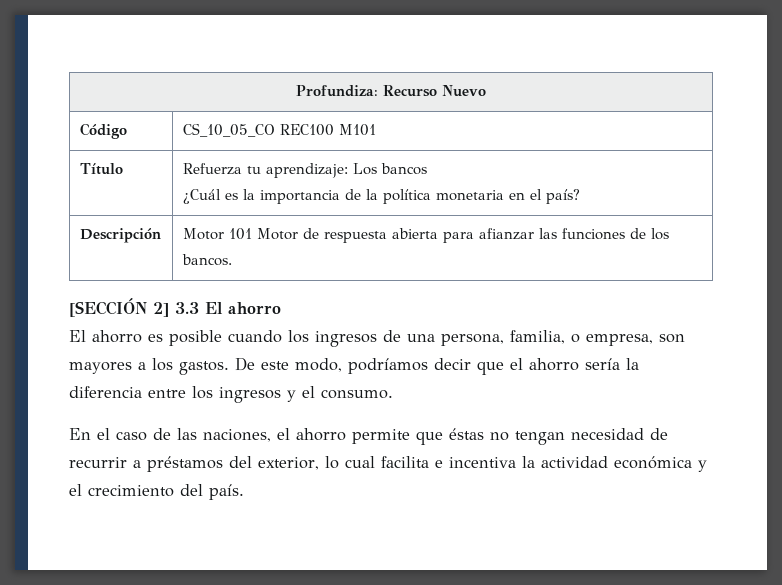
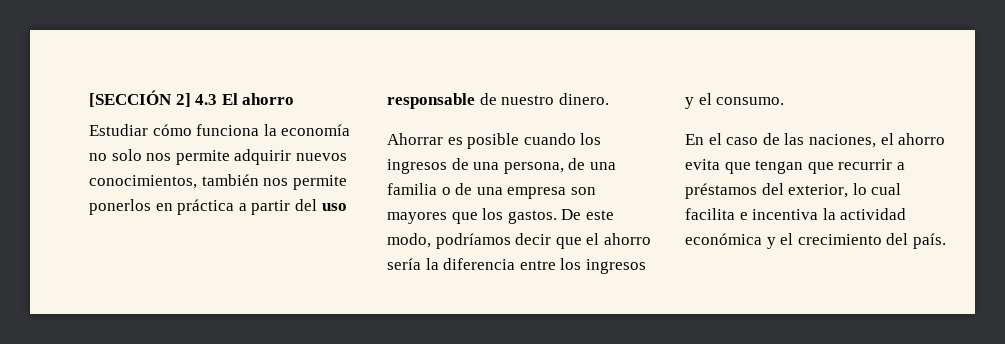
[296,85,486,97] [79,123,127,139] [182,123,376,137] [79,163,123,175] [182,163,427,178] [182,189,580,204] [79,228,161,243] [182,228,669,243] [181,254,232,266] Profundiza: Recurso Nuevo // Código | CS_10_05_CO REC100 M101 // Título | Refuerza tu aprendizaje: Los bancos // ¿Cuál es la importancia de la política monetaria en el país? // Descripción | Motor 101 Motor de respuesta abierta para afianzar las funciones de los bancos. // -> (89, 98) none
[175,302,199,314] 3.3 -> [195,94,218,105] 4.3
[69,330,142,343] El ahorro -> [89,124,351,136] [89,149,347,165] [89,174,347,190] [89,199,347,215] [387,93,609,109] [387,133,443,145] Estudiar cómo funciona la economía no solo nos permite adquirir nuevos conocimientos, también nos permite ponerlos en práctica a partir del uso responsable de nuestro dinero. // Ahorrar
[510,330,653,346] familia, o empresa, -> [568,158,616,170] [387,183,567,199] de una familia o de una empresa
[138,362,146,370] a -> [451,212,478,224] que
[352,428,668,445] permite que éstas no tengan necesidad de -> [685,159,834,174] evita que tengan que

